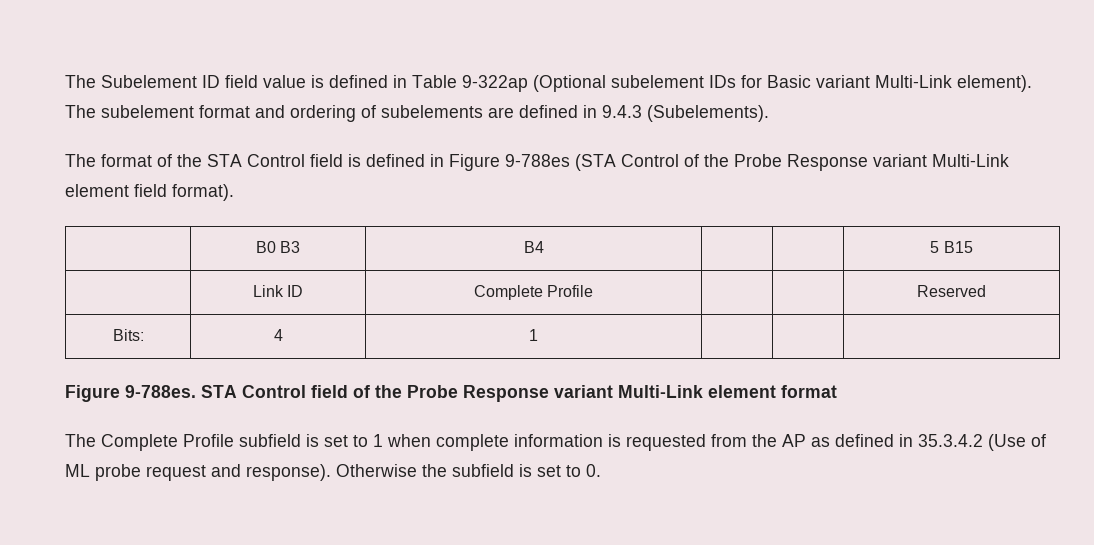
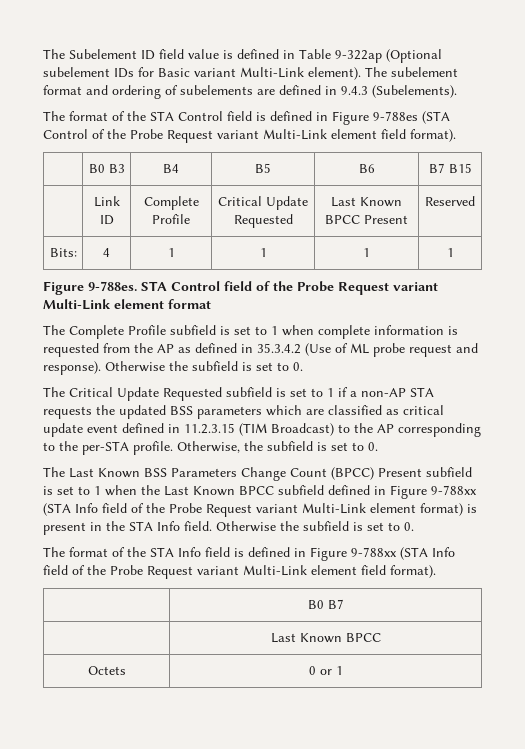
[787,154,868,171] Response -> [167,130,213,143] Request
[930,241,940,253] | | 5 -> [255,163,271,173] [358,164,375,173] [428,163,445,173] B5 | B6 | B7
(594, 291) | -> [218,196,308,210] [233,214,293,228] [331,197,402,207] [325,215,408,224] Critical Update Requested | Last Known BPCC Present
(538, 335) | | -> [259,248,267,257] [363,248,370,257] [446,248,454,257] 1 | 1 | 1
[463,385,549,402] Response -> [338,282,389,295] Request
(601, 470) none -> [43,387,434,401] [43,405,444,419] [43,423,481,437] [43,441,378,455] [43,467,472,481] [43,485,477,499] [43,503,477,517] [43,521,414,535] [43,547,455,561] [43,565,436,579] [307,599,344,609] [270,633,381,643] [87,666,126,675] [308,666,343,675] // The Critical Update Requested subfield is set to 1 if a non-AP STA requests the updated BSS parameters which are classified as critical update event defined in 11.2.3.15 (TIM Broadcast) to the AP corresponding to the per-STA profile. Otherwise, the subfield is set to 0. // The Last Known BSS Parameters Change Count (BPCC) Present subfield is set to 1 when the Last Known BPCC subfield defined in Figure 9-788xx (STA Info field of the Probe Request variant Multi-Link element format) is present in the STA Info field. Otherwise the subfield is set to 0. // The format of the STA Info field is defined in Figure 9-788xx (STA Info field of the Probe Request variant Multi-Link element field format). // | B0 B7 // | Last Known BPCC // Octets | 0 or 1

